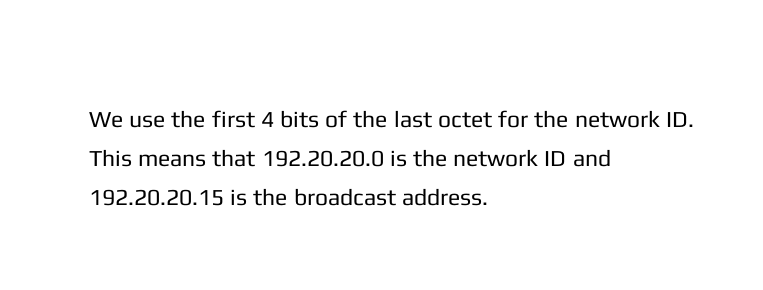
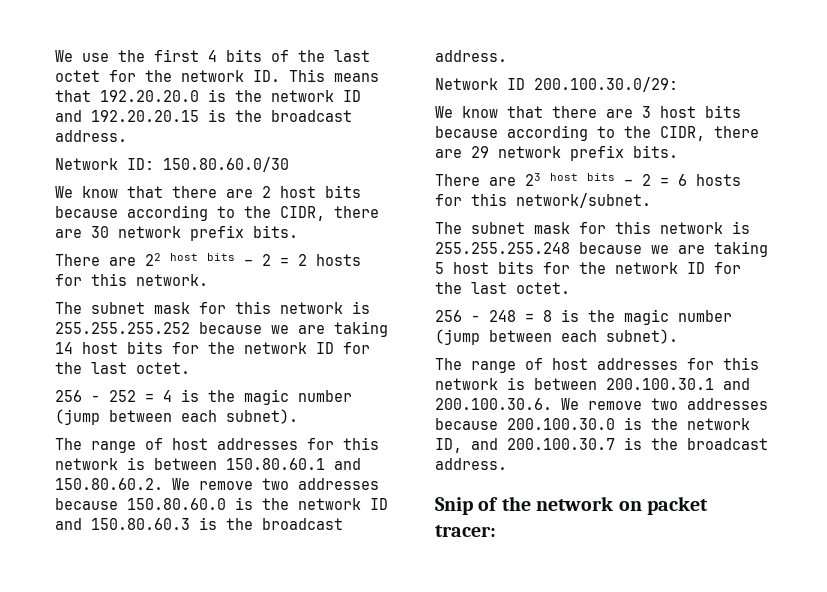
(488, 197) none -> [55,157,289,172] [55,185,361,198] [55,205,379,221] [55,225,298,241] [55,253,361,266] [55,273,208,286] [55,301,370,314] [55,321,388,337] [55,341,370,354] [55,362,190,374] [55,389,352,405] [55,409,298,425] [55,437,379,453] [55,457,361,470] [55,478,379,490] [55,497,388,510] [55,517,343,530] [435,50,507,62] [435,77,678,92] [435,105,741,118] [435,125,759,141] [435,145,678,161] [435,173,741,186] [435,193,651,208] [435,221,750,234] [435,241,768,257] [435,261,741,274] [435,282,570,294] [435,309,732,325] [435,329,678,345] [435,357,759,373] [435,377,750,390] [435,398,768,410] [435,417,750,430] [435,437,768,453] [435,458,507,470] [435,496,708,515] [435,525,496,537] // Network ID: 150.80.60.0/30 // We know that there are 2 host bits because according to the CIDR, there are 30 network prefix bits. // There are 22 host bits – 2 = 2 hosts for this network. // The subnet mask for this network is 255.255.255.252 because we are taking 14 host bits for the network ID for the last octet. // 256 - 252 = 4 is the magic number (jump between each subnet). // The range of host addresses for this network is between 150.80.60.1 and 150.80.60.2. We remove two addresses because 150.80.60.0 is the network ID and 150.80.60.3 is the broadcast address. // Network ID 200.100.30.0/29: // We know that there are 3 host bits because according to the CIDR, there are 29 network prefix bits. // There are 23 host bits – 2 = 6 hosts for this network/subnet. // The subnet mask for this network is 255.255.255.248 because we are taking 5 host bits for the network ID for the last octet. // 256 - 248 = 8 is the magic number (jump between each subnet). // The range of host addresses for this network is between 200.100.30.1 and 200.100.30.6. We remove two addresses because 200.100.30.0 is the network ID, and 200.100.30.7 is the broadcast address. // Snip of the network on packet tracer:

